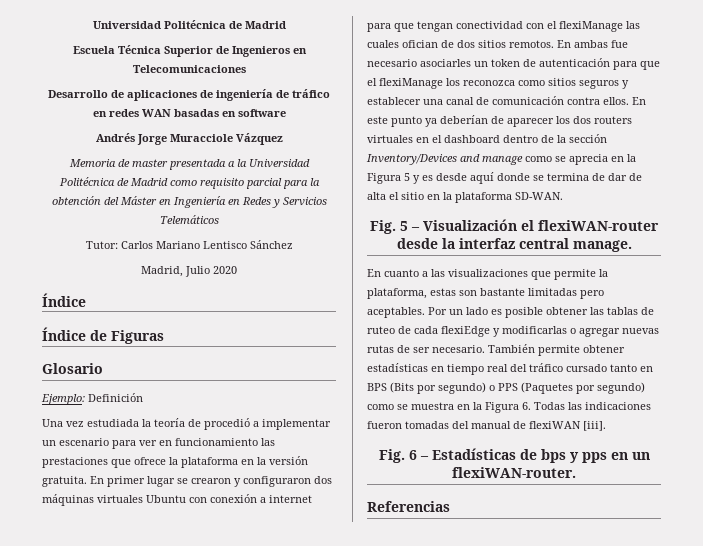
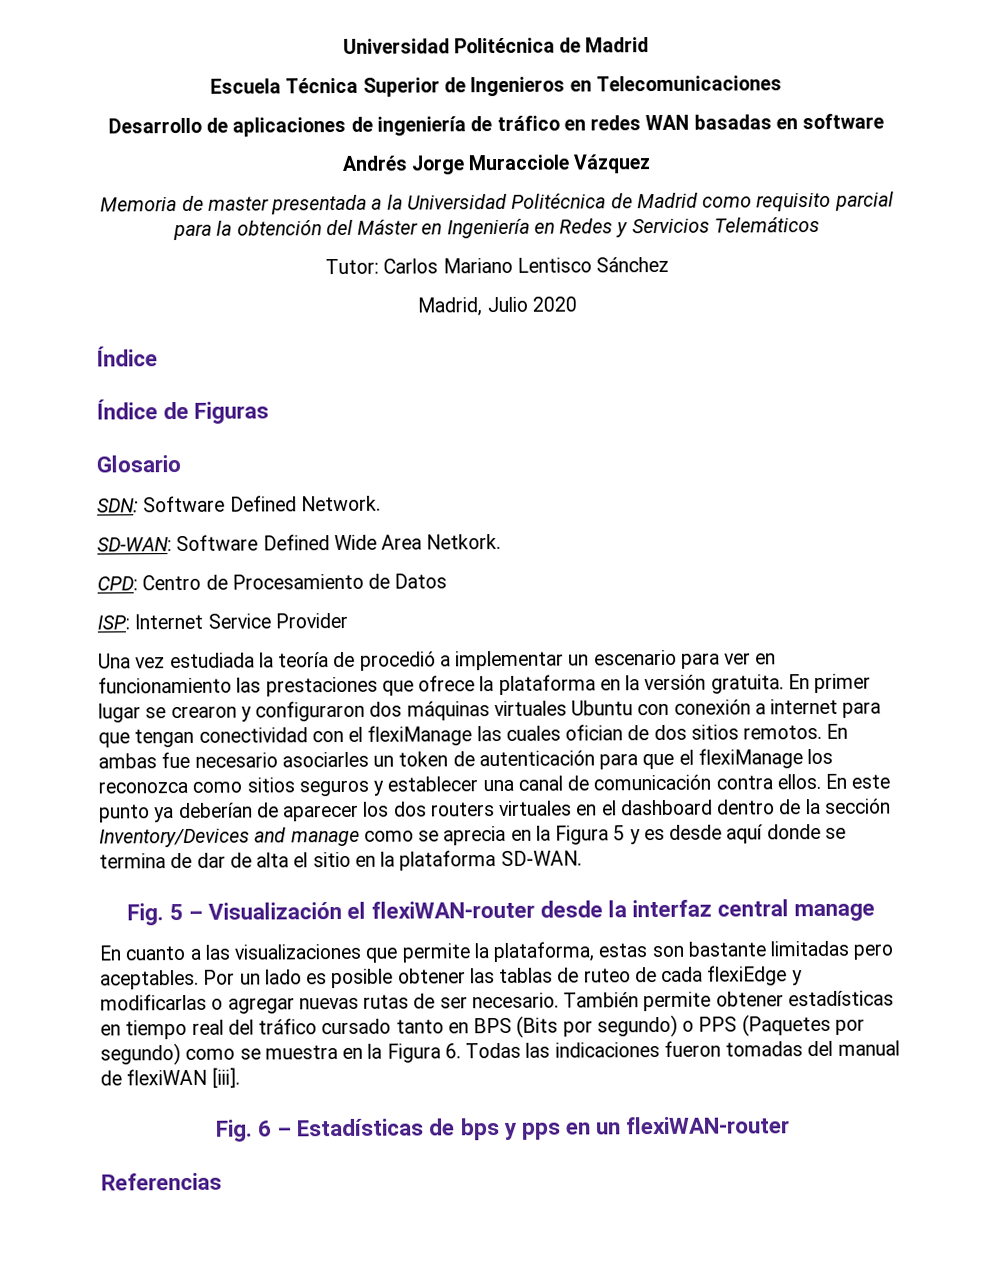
[41,393,143,405] Ejemplo: Definición -> [97,495,381,513] [97,533,502,552] [97,573,448,591] [97,612,348,630] SDN: Software Defined Network. // SD-WAN: Software Defined Wide Area Netkork. // CPD: Centro de Procesamiento de Datos // ISP: Internet Service Provider
[572,240,632,252] manage. -> [794,903,876,922] manage
[452,467,576,478] flexiWAN-router. -> [624,1116,790,1135] flexiWAN-router

